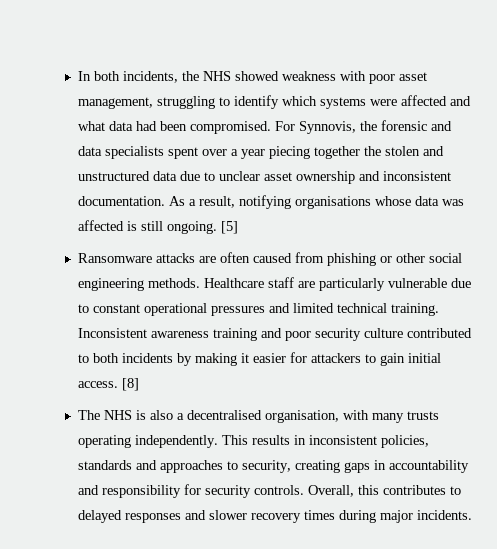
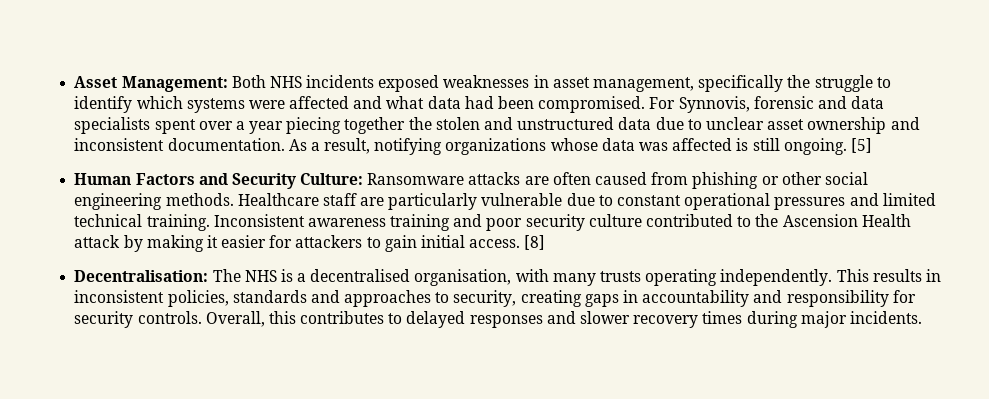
[78,71,428,84] [78,96,216,109] In both incidents, the NHS showed weakness with poor asset management, struggling -> [74,75,873,92] Asset Management: Both NHS incidents exposed weaknesses in asset management, specifically the struggle
[360,121,378,131] the -> (750, 104) none
[295,196,372,209] organisations -> [445,138,547,155] organizations
(239, 227) none -> [74,173,364,189] Human Factors and Security Culture:
[93,353,174,363] both incidents -> [755,214,911,227] [74,235,121,248] the Ascension Health attack
(140, 384) none -> [74,270,209,282] Decentralisation:
[150,410,174,420] also -> (293, 275) none

